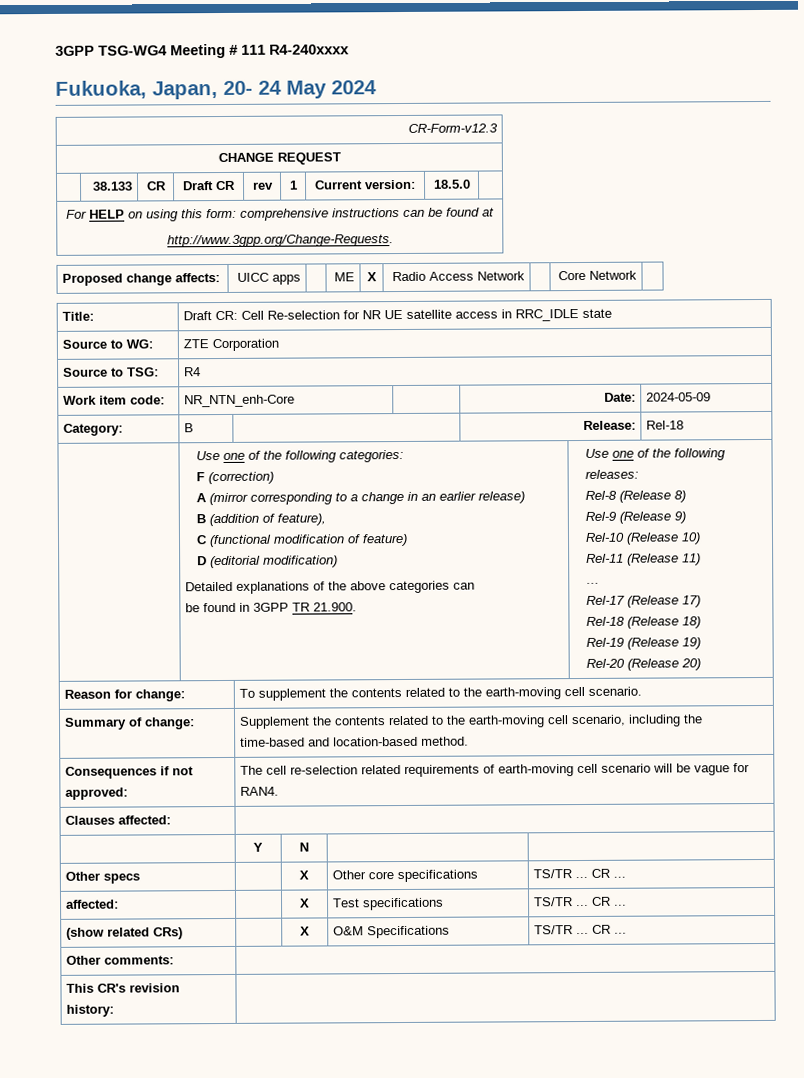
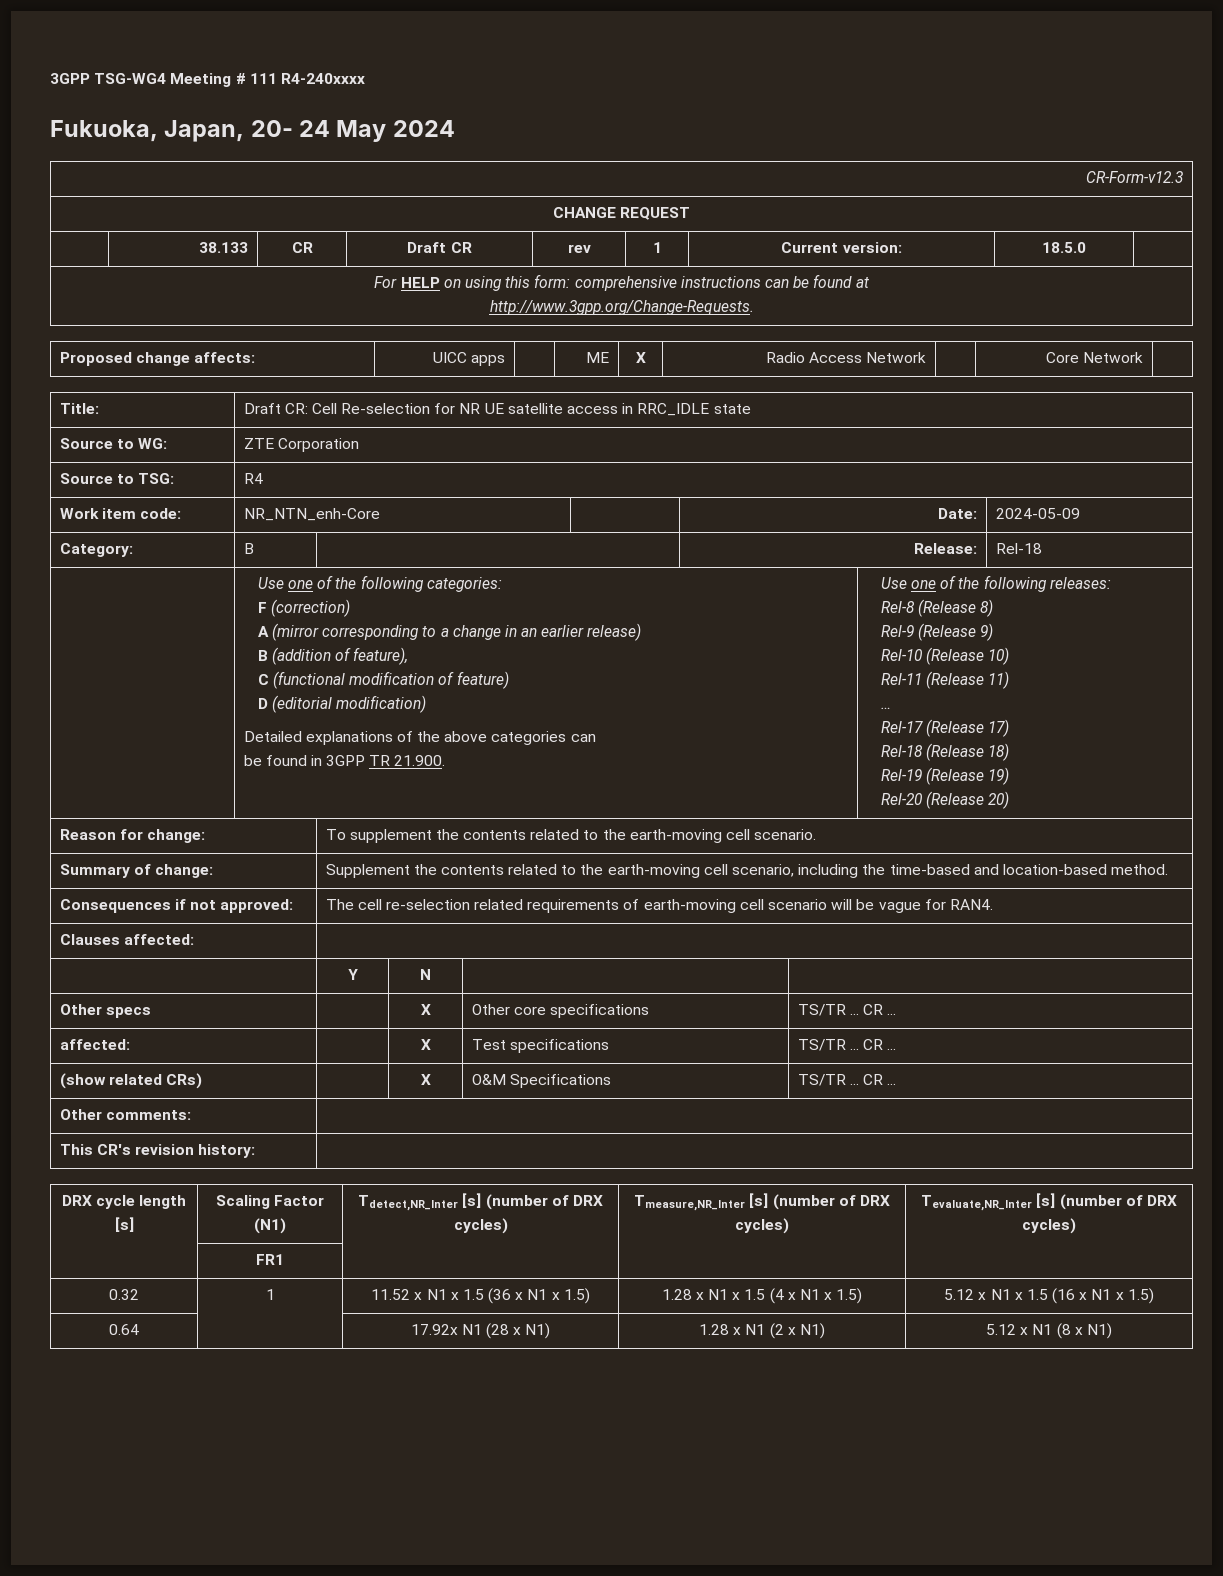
(115, 1010) none -> [61,1195,187,1209] [114,1217,134,1232] [215,1195,325,1209] [254,1218,286,1234] [358,1193,603,1211] [453,1218,508,1234] [634,1193,890,1211] [735,1218,790,1234] [921,1193,1177,1211] [1022,1218,1076,1234] [256,1254,284,1265] [109,1289,139,1300] [265,1289,275,1300] [371,1288,590,1304] [661,1288,863,1304] [944,1288,1154,1304] [109,1324,139,1335] [410,1323,551,1339] [699,1323,825,1339] [986,1323,1112,1339] // DRX cycle length [s] | Scaling Factor (N1) | Tdetect,NR_Inter [s] (number of DRX cycles) | Tmeasure,NR_Inter [s] (number of DRX cycles) | Tevaluate,NR_Inter [s] (number of DRX cycles) // | FR1 | | | // 0.32 | 1 | 11.52 x N1 x 1.5 (36 x N1 x 1.5) | 1.28 x N1 x 1.5 (4 x N1 x 1.5) | 5.12 x N1 x 1.5 (16 x N1 x 1.5) // 0.64 | | 17.92x N1 (28 x N1) | 1.28 x N1 (2 x N1) | 5.12 x N1 (8 x N1)

